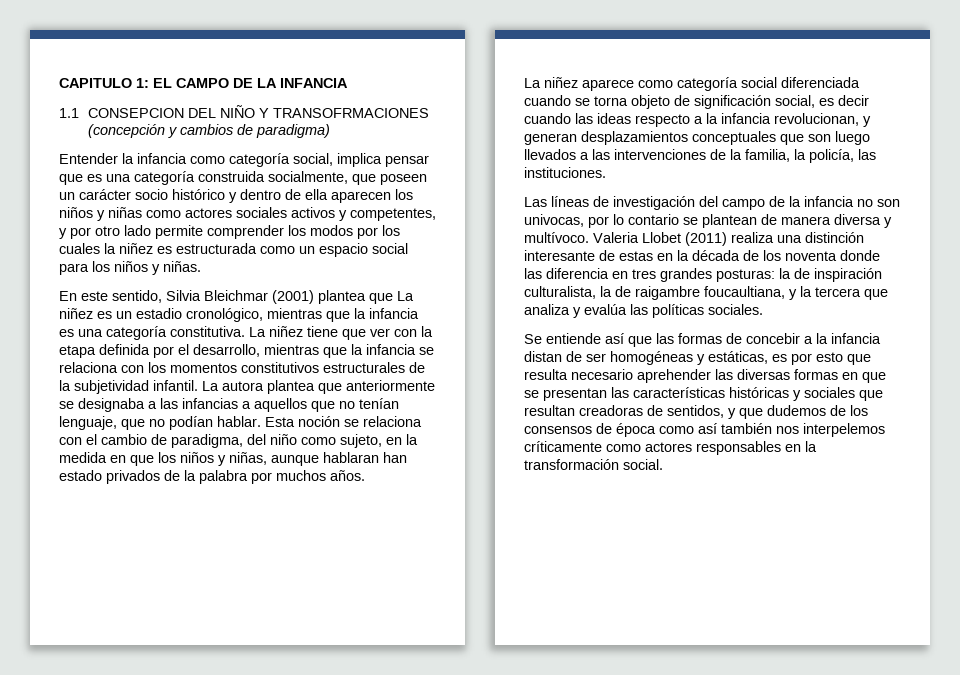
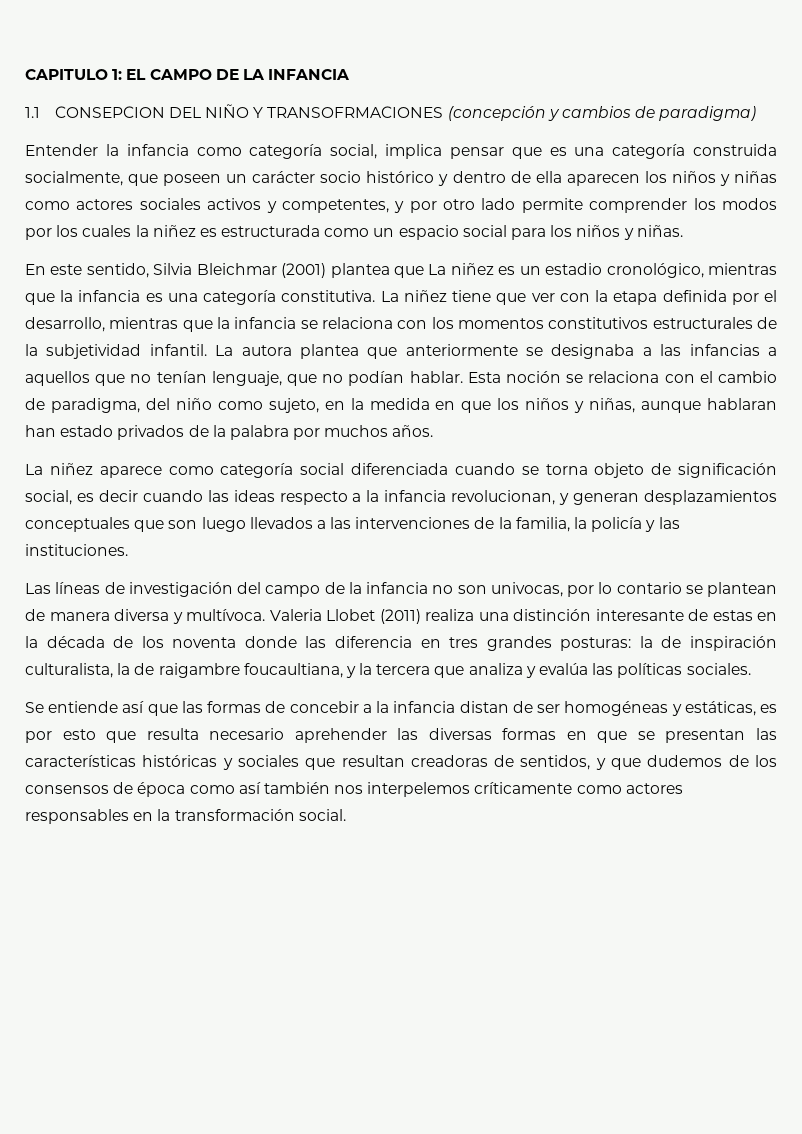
[809,149,854,163] policía, -> [591,517,656,532] policía y
[524,232,589,243] multívoco. -> [186,609,265,621] multívoca.

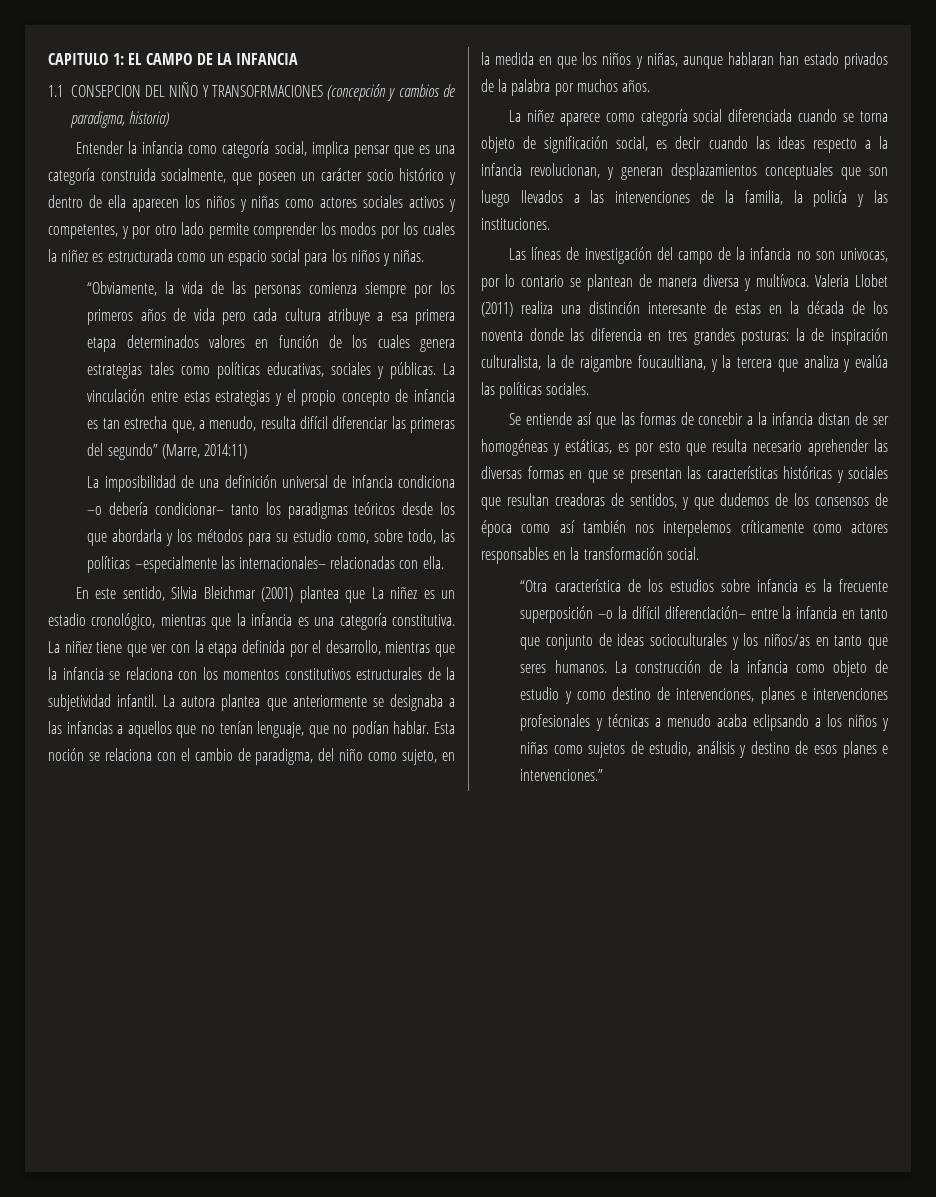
[659,106,757,121] paradigma) -> [69,111,169,128] paradigma, historia)
(683, 231) none -> [87,281,456,298] [87,308,455,325] [87,335,455,352] [87,362,455,379] [87,389,455,406] [87,416,455,433] [87,443,248,460] [87,475,455,492] [87,502,455,519] [87,529,455,546] [87,556,444,573] // “Obviamente, la vida de las personas comienza siempre por los primeros años de vida pero cada cultura atribuye a esa primera etapa determinados valores en función de los cuales genera estrategias tales como políticas educativas, sociales y públicas. La vinculación entre estas estrategias y el propio concepto de infancia es tan estrecha que, a menudo, resulta difícil diferenciar las primeras del segundo” (Marre, 2014:11) // La imposibilidad de una definición universal de infancia condiciona –o debería condicionar– tanto los paradigmas teóricos desde los que abordarla y los métodos para su estudio como, sobre todo, las políticas –especialmente las internacionales– relacionadas con ella.
(346, 815) none -> [520,579,888,592] [520,606,888,623] [520,633,888,650] [520,660,888,677] [520,687,888,704] [520,714,889,731] [520,741,888,758] [520,769,604,781] // “Otra característica de los estudios sobre infancia es la frecuente superposición –o la difícil diferenciación– entre la infancia en tanto que conjunto de ideas socioculturales y los niños/as en tanto que seres humanos. La construcción de la infancia como objeto de estudio y como destino de intervenciones, planes e intervenciones profesionales y técnicas a menudo acaba eclipsando a los niños y niñas como sujetos de estudio, análisis y destino de esos planes e intervenciones.”

